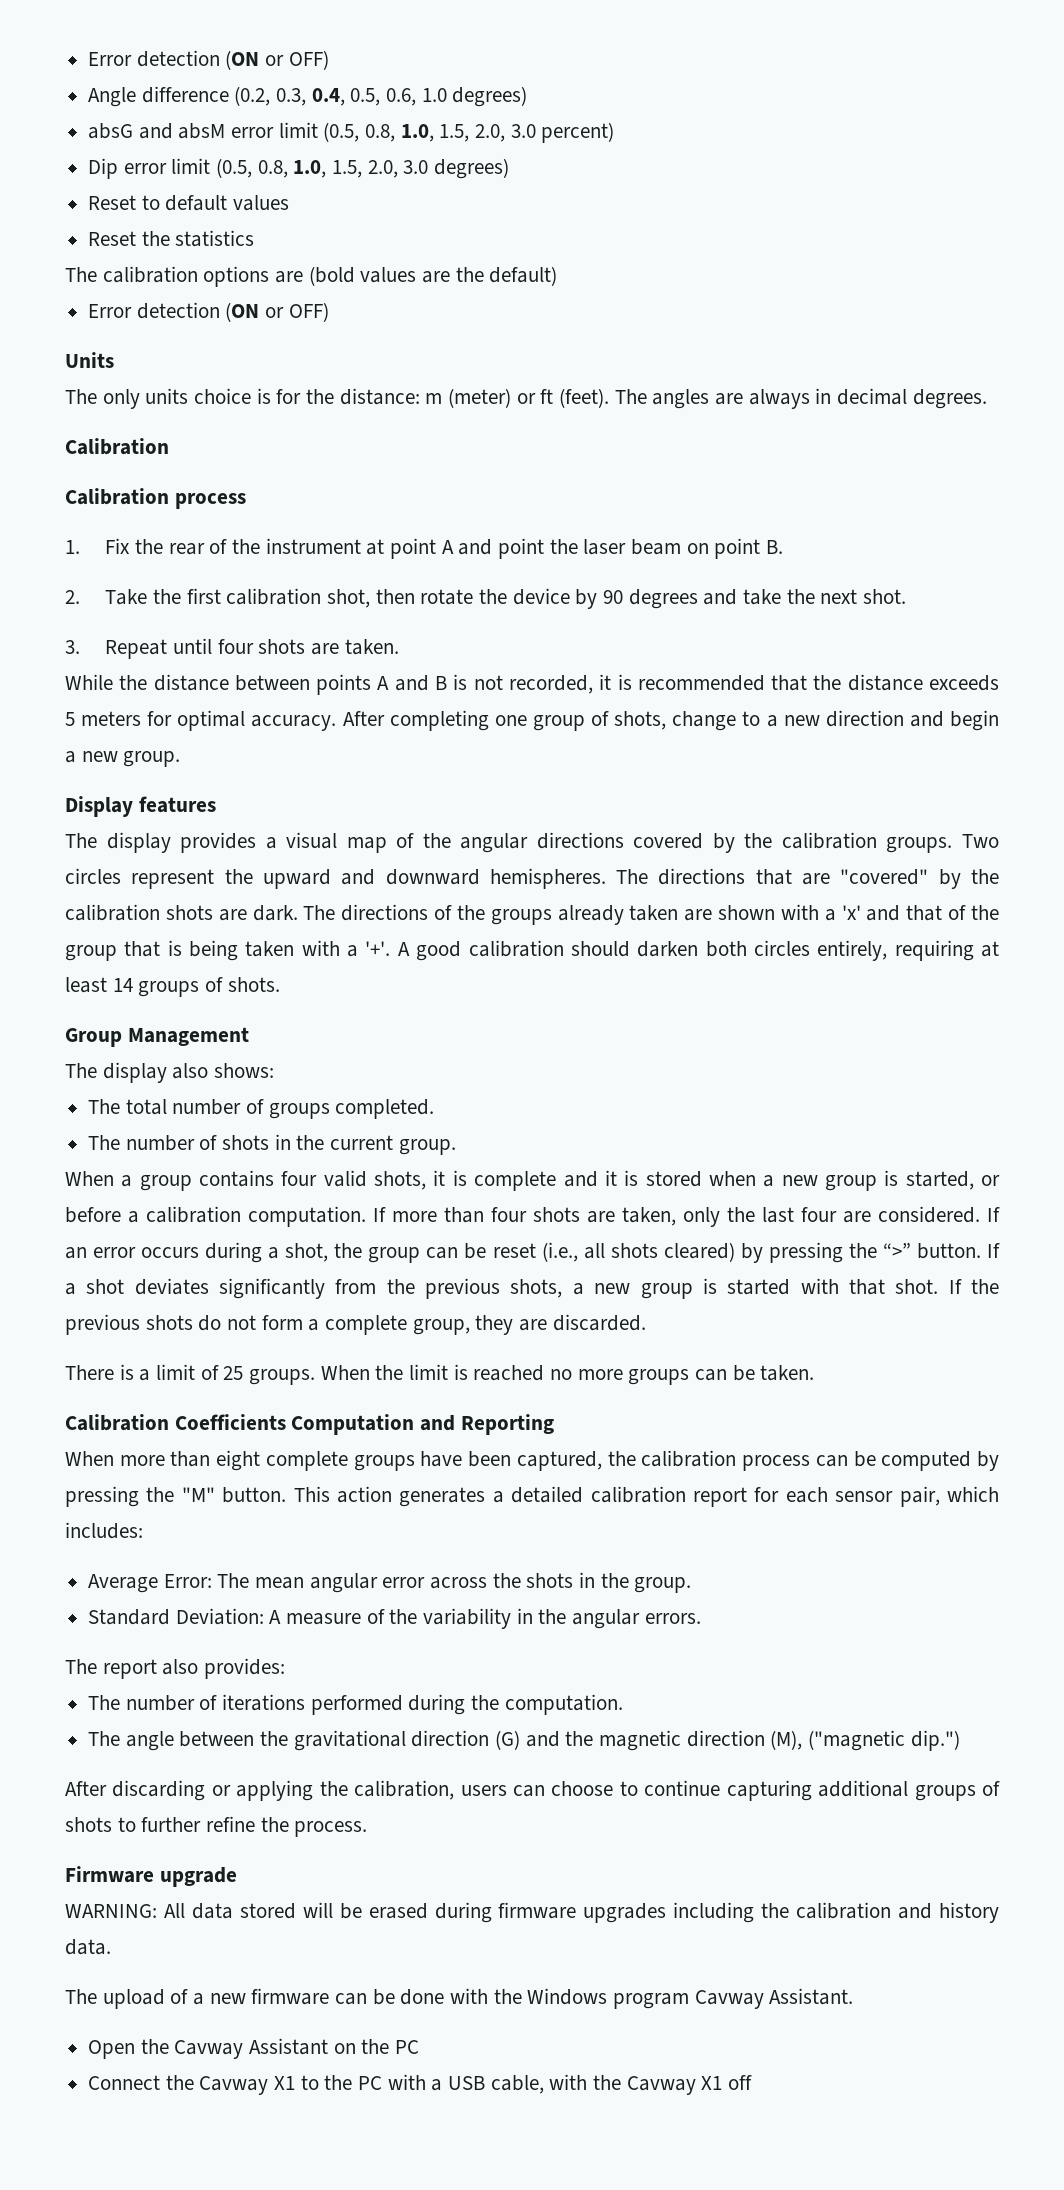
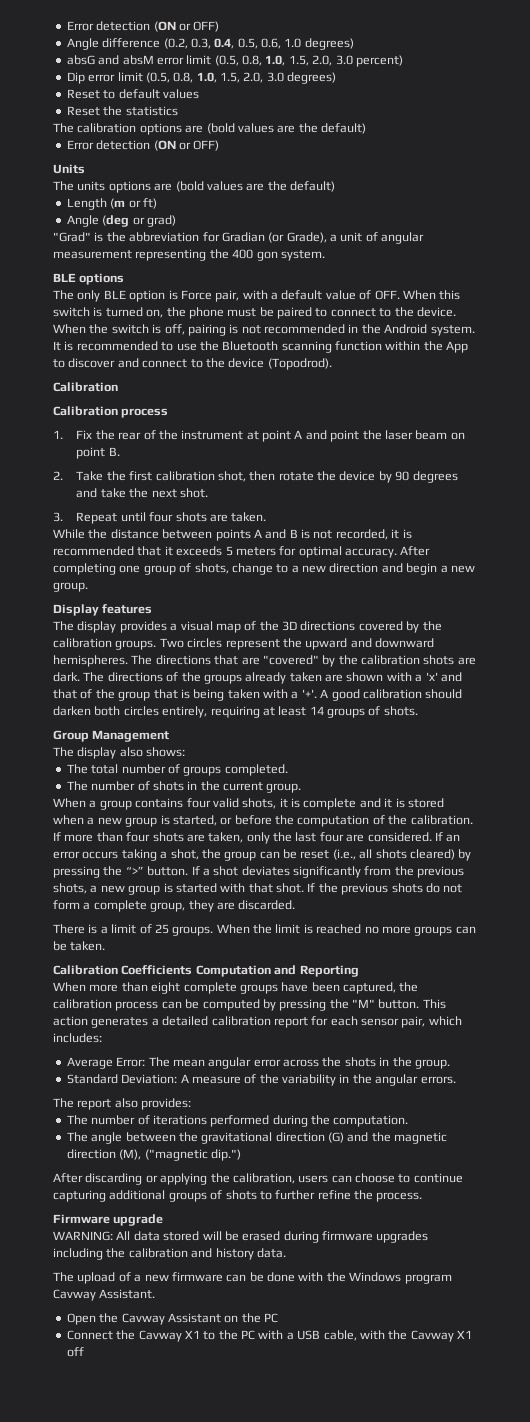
[102,388,987,409] only units choice is for the distance: m (meter) or ft (feet). The angles are always in decimal degrees. -> [77,181,335,193] [66,198,157,210] [66,215,176,227] [53,232,425,244] [53,249,325,261] [53,273,125,285] [53,290,461,302] [53,307,456,319] [53,324,475,336] [53,341,469,353] [53,358,332,370] units options are (bold values are the default) // Length (m or ft) // Angle (deg or grad) // "Grad" is the abbreviation for Gradian (or Grade), a unit of angular measurement representing the 400 gon system. // BLE options // The only BLE option is Force pair, with a default value of OFF. When this switch is turned on, the phone must be paired to connect to the device. When the switch is off, pairing is not recommended in the Android system. It is recommended to use the Bluetooth scanning function within the App to discover and connect to the device (Topodrod).
[813,674,923,691] the distance -> [164,546,173,556] it
[460,833,529,853] angular -> [282,621,297,631] 3D
[128,1206,366,1227] a calibration computation. -> [275,815,473,827] the computation of the calibration.
[205,1242,263,1263] during -> [121,849,157,861] taking

